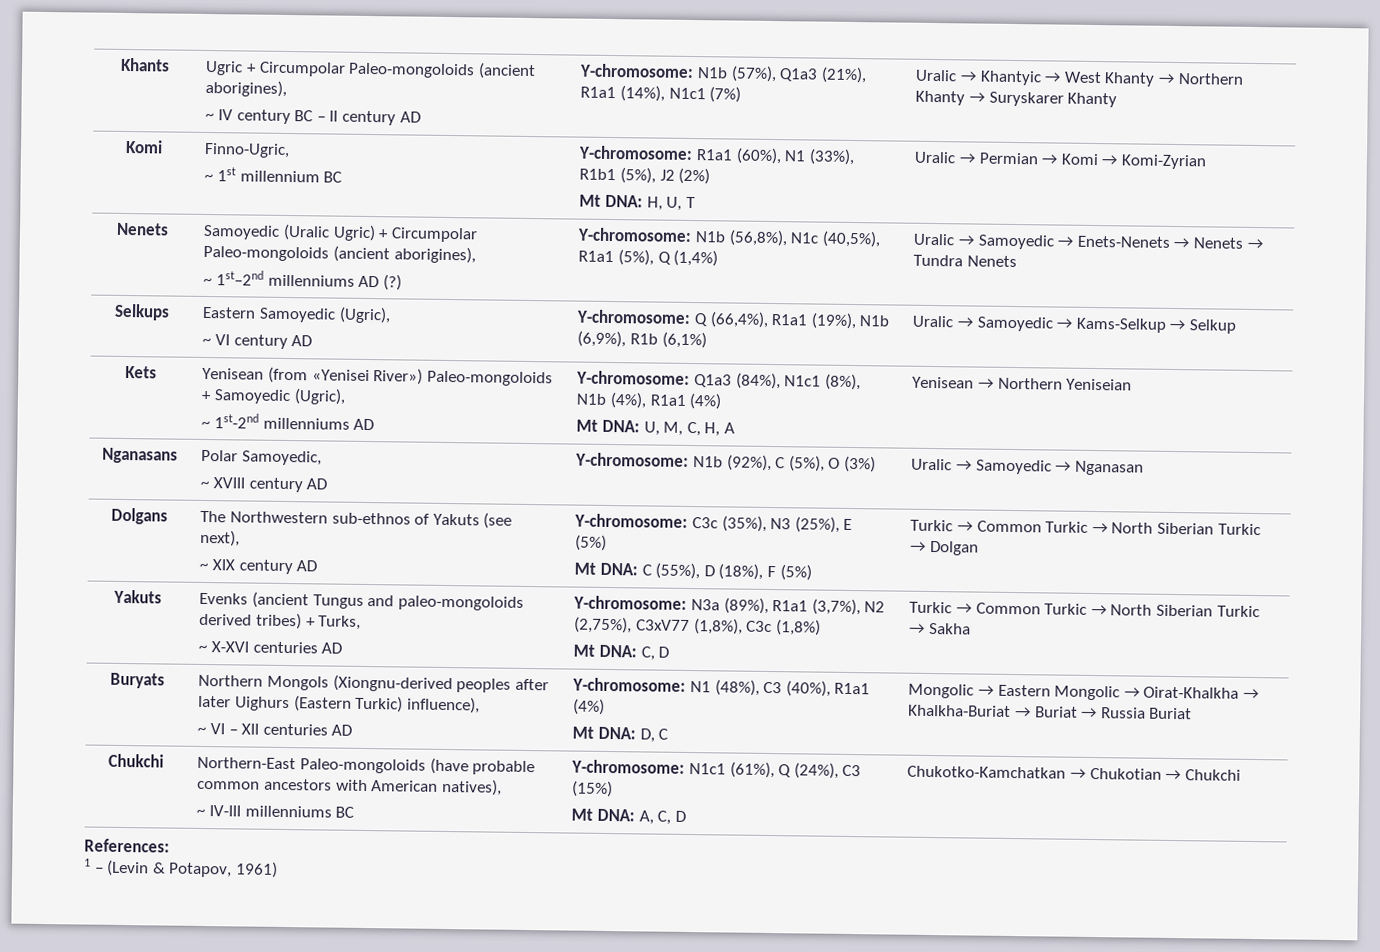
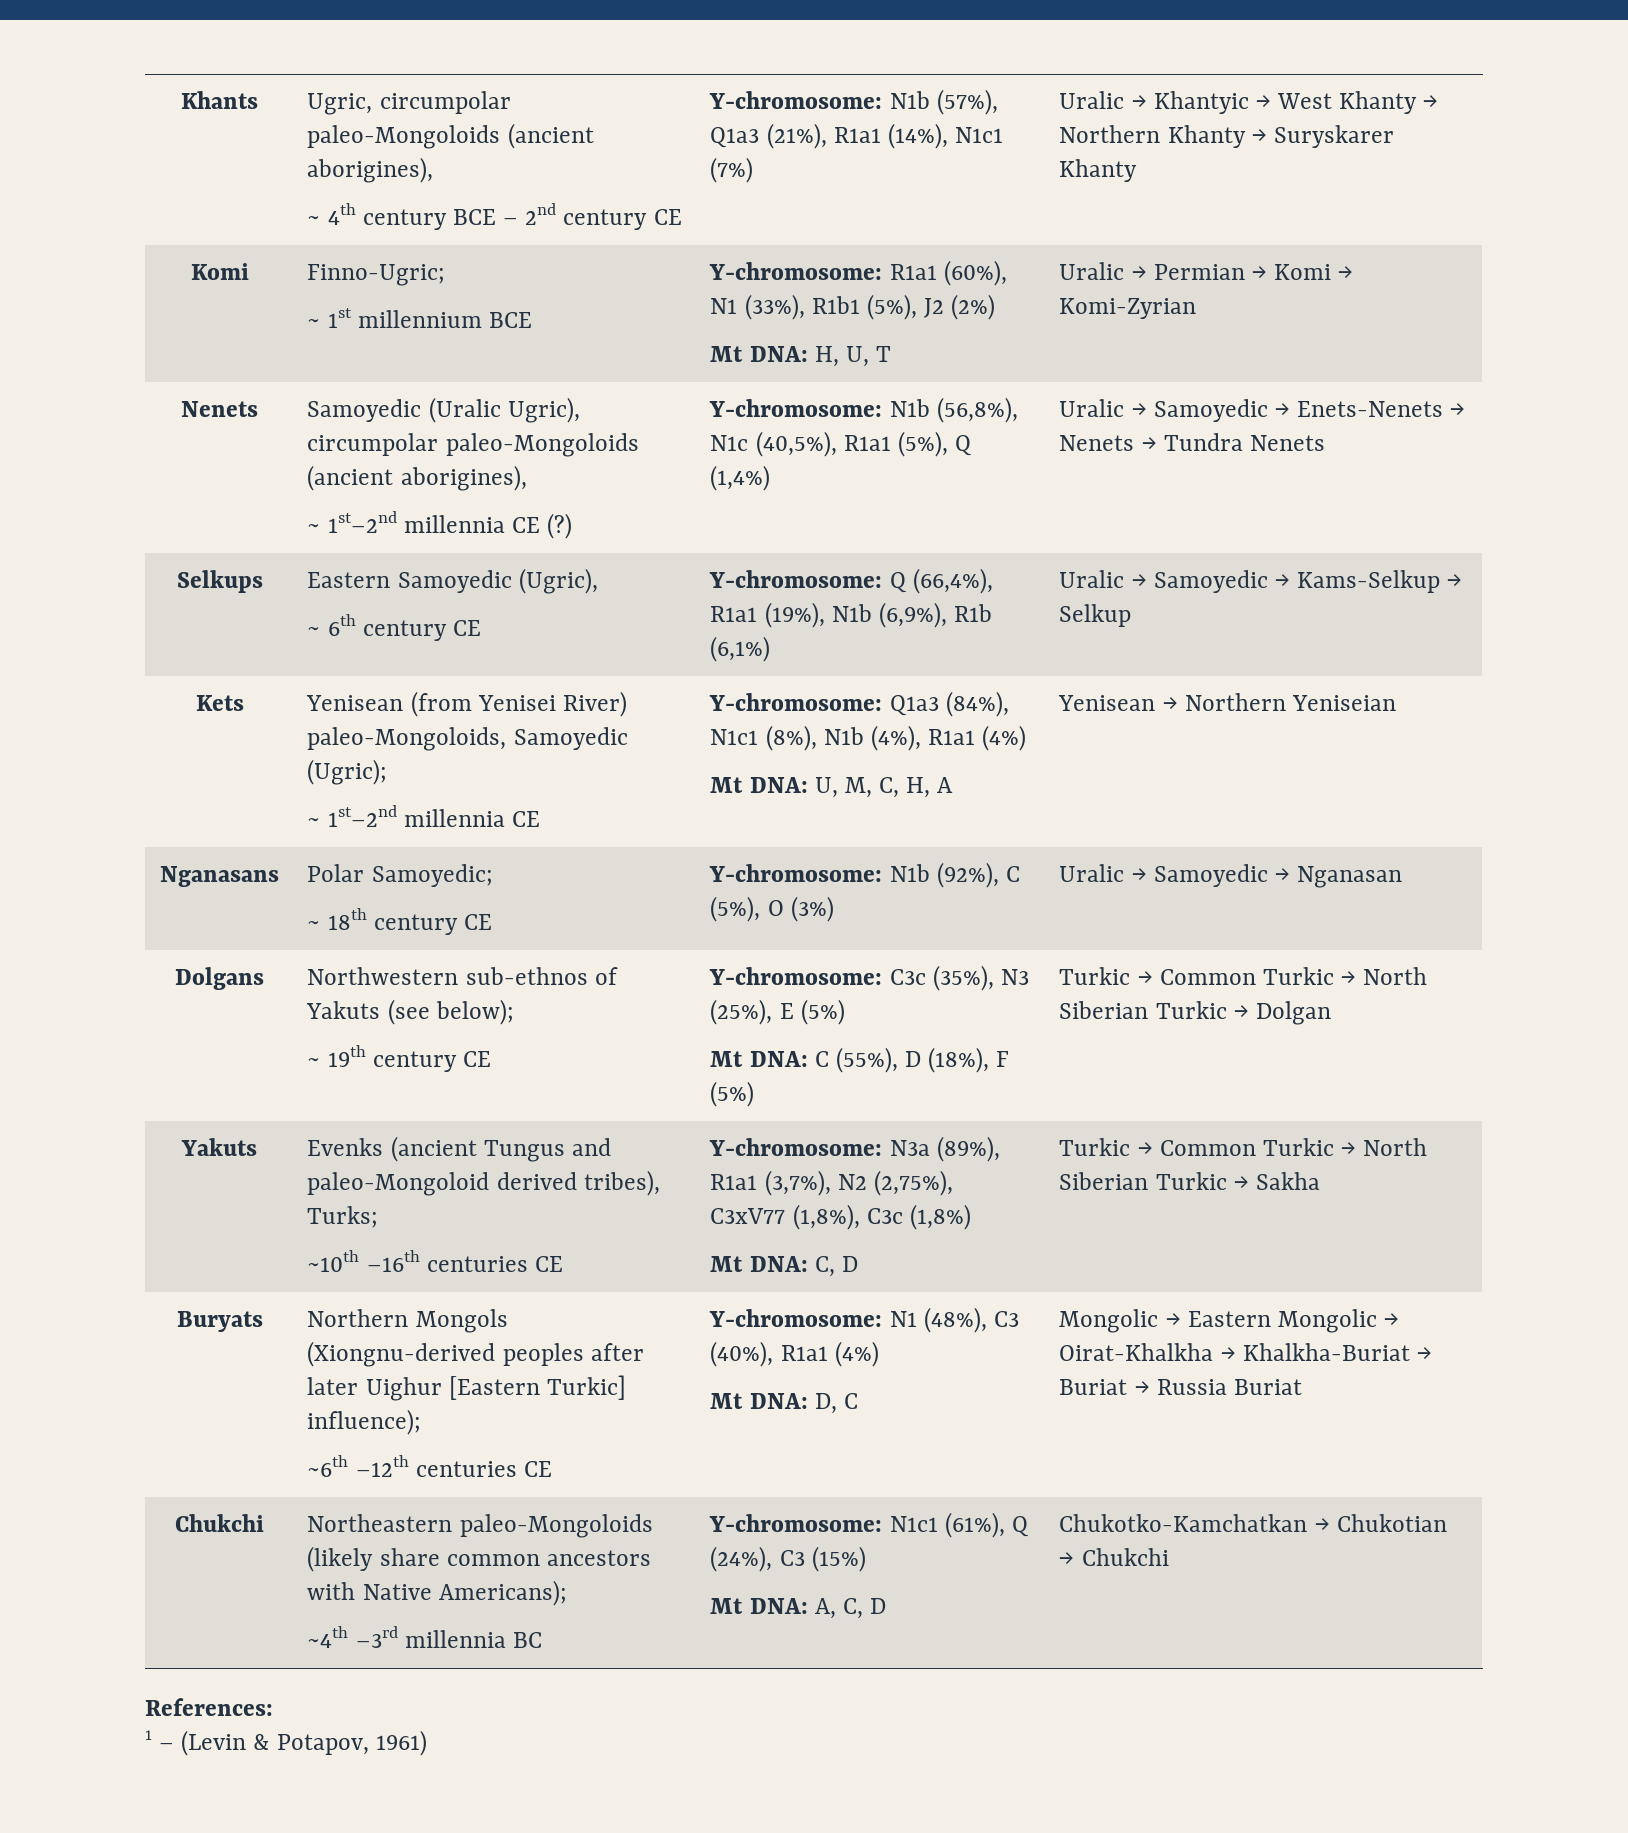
[205,60,536,80] [205,79,288,97] [205,109,421,126] Ugric + Circumpolar Paleo-mongoloids (ancient aborigines), // ~ IV century BC – II century AD -> [307,91,511,115] [307,123,594,149] [307,157,434,183] [307,203,682,230] Ugric, circumpolar paleo-Mongoloids (ancient aborigines), // ~ 4th century BCE – 2nd century CE
[204,142,291,159] Finno-Ugric, -> [307,264,446,286] Finno-Ugric;
[323,171,343,183] BC -> [488,312,532,328] BCE
[332,224,478,243] [203,245,330,262] Ugric) + Circumpolar Paleo-mongoloids -> [507,397,580,423] [307,433,639,457] Ugric), circumpolar paleo-Mongoloids
[267,274,380,288] millenniums AD -> [403,515,540,533] millennia CE
[215,334,313,350] VI century AD -> [327,614,481,641] 6th century CE
[311,368,553,387] [201,388,346,405] [201,413,375,431] «Yenisei River») Paleo-mongoloids + Samoyedic (Ugric), // ~ 1st-2nd millenniums AD -> [477,691,627,717] [307,727,628,751] [307,759,388,785] [307,805,540,827] Yenisei River) paleo-Mongoloids, Samoyedic (Ugric); // ~ 1st–2nd millennia CE
[242,450,323,466] [200,477,328,493] Samoyedic, // ~ XVIII century AD -> [371,864,493,887] [307,908,492,935] Samoyedic; // ~ 18th century CE
[200,510,227,523] The -> (264, 978) none
[200,529,241,547] [199,559,318,575] next), // ~ XIX century AD -> [435,999,514,1025] [307,1045,491,1072] below); // ~ 19th century CE
[397,595,524,611] [199,612,362,630] [198,641,343,654] paleo-mongoloids derived tribes) + Turks, // ~ X-XVI centuries AD -> [307,1170,660,1196] [307,1206,379,1228] [307,1250,563,1272] paleo-Mongoloid derived tribes), Turks; // ~10th –16th centuries CE
[235,695,480,714] [197,723,353,736] Uighurs (Eastern Turkic) influence), // ~ VI – XII centuries AD -> [365,1375,626,1401] [307,1409,422,1435] [307,1455,552,1477] Uighur [Eastern Turkic] influence); // ~6th –12th centuries CE
[197,756,536,776] [197,778,502,796] [196,805,332,818] Northern-East Paleo-mongoloids (have probable common ancestors with American natives), // ~ IV-III millenniums -> [307,1514,653,1538] [307,1546,651,1572] [307,1580,567,1606] [307,1626,506,1648] Northeastern paleo-Mongoloids (likely share common ancestors with Native Americans); // ~4th –3rd millennia

